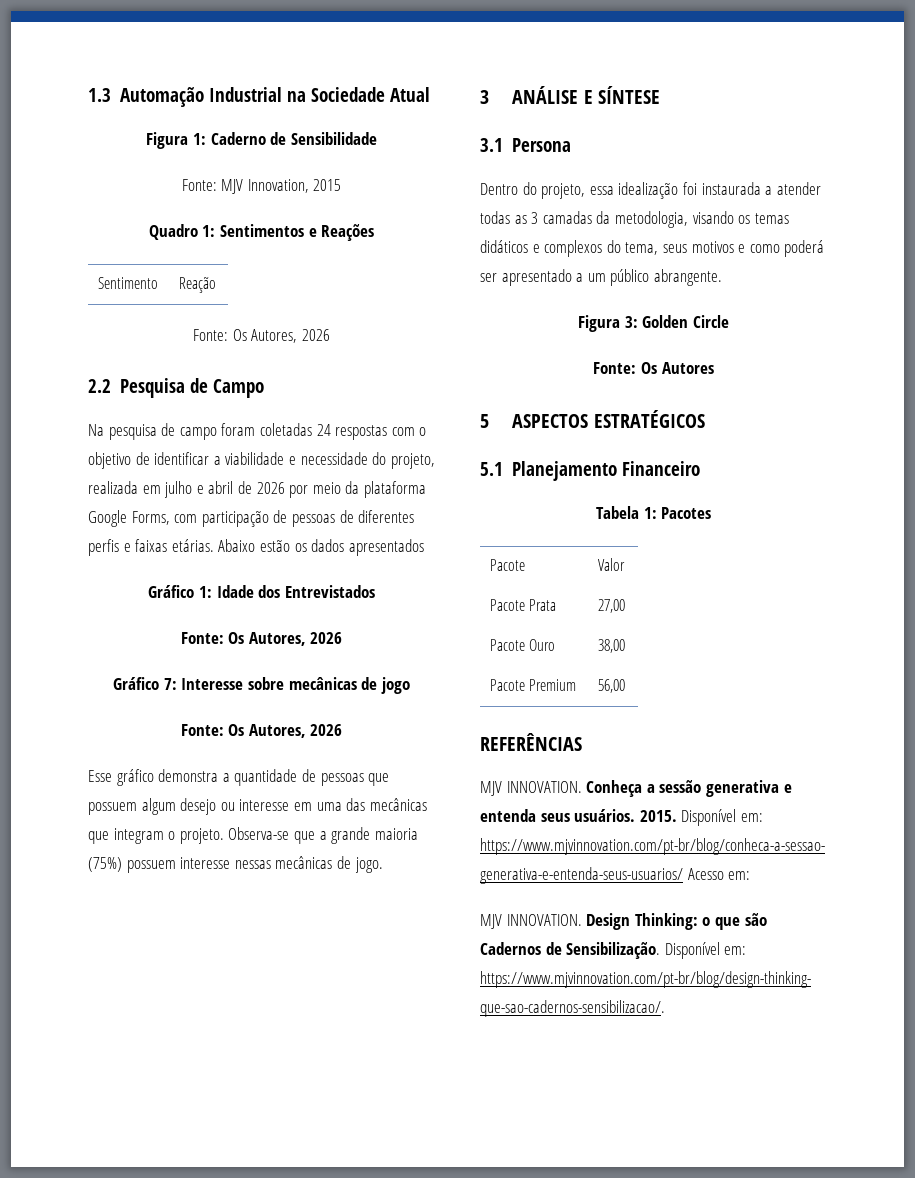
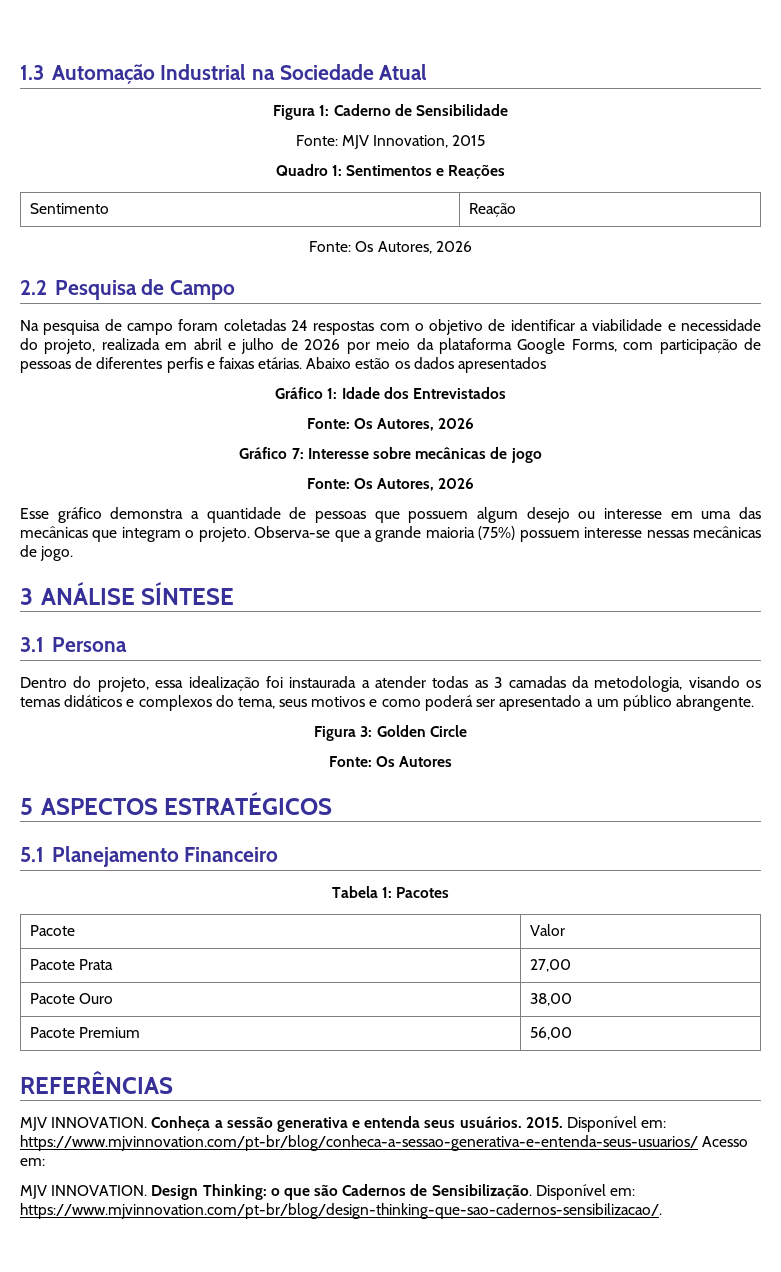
[164,481,234,498] julho e abril -> [193,338,275,354] abril e julho
[583,90,593,104] E -> (135, 593) none

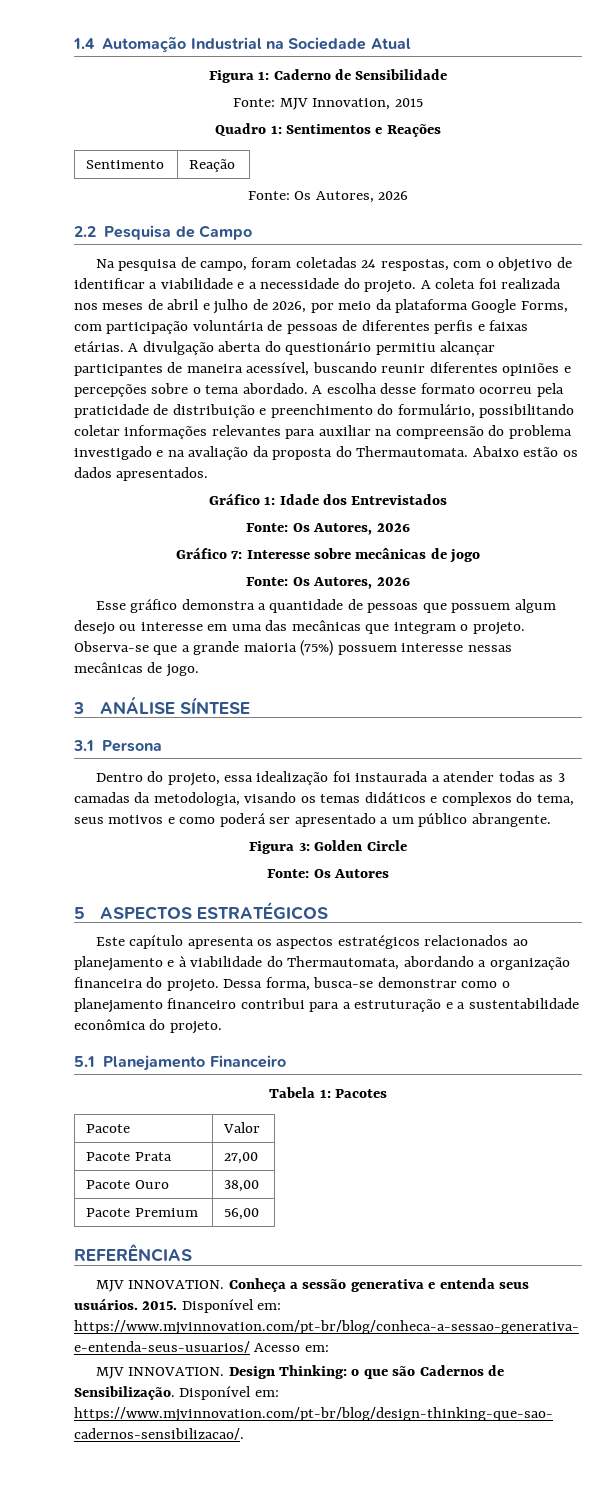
[20,65,44,80] 1.3 -> [73,38,95,49] 1.4
[126,323,173,335] campo -> [199,261,247,271] campo,
[313,321,375,335] respostas -> [380,259,449,271] respostas,
(676, 327) none -> [248,282,257,289] a
[44,338,188,354] projeto, realizada em -> [364,278,562,293] [74,299,163,310] projeto. A coleta foi realizada nos meses de
[304,339,341,350] 2026 -> [272,301,307,313] 2026,
(738, 346) none -> [192,320,264,331] voluntária
(303, 363) none -> [128,341,496,355] [74,362,571,376] [74,383,564,397] [74,404,575,418] [74,425,572,439] [74,446,469,460] A divulgação aberta do questionário permitiu alcançar participantes de maneira acessível, buscando reunir diferentes opiniões e percepções sobre o tema abordado. A escolha desse formato ocorreu pela praticidade de distribuição e preenchimento do formulário, possibilitando coletar informações relevantes para auxiliar na compreensão do problema investigado e na avaliação da proposta do Thermautomata.
[458,357,547,373] apresentados -> [116,467,209,481] apresentados.
(333, 803) none -> [95,935,528,949] [74,956,570,971] [74,977,510,992] [74,998,579,1013] [74,1019,222,1034] // Este capítulo apresenta os aspectos estratégicos relacionados ao planejamento e à viabilidade do Thermautomata, abordando a organização financeira do projeto. Dessa forma, busca-se demonstrar como o planejamento financeiro contribui para a estruturação e a sustentabilidade econômica do projeto.

